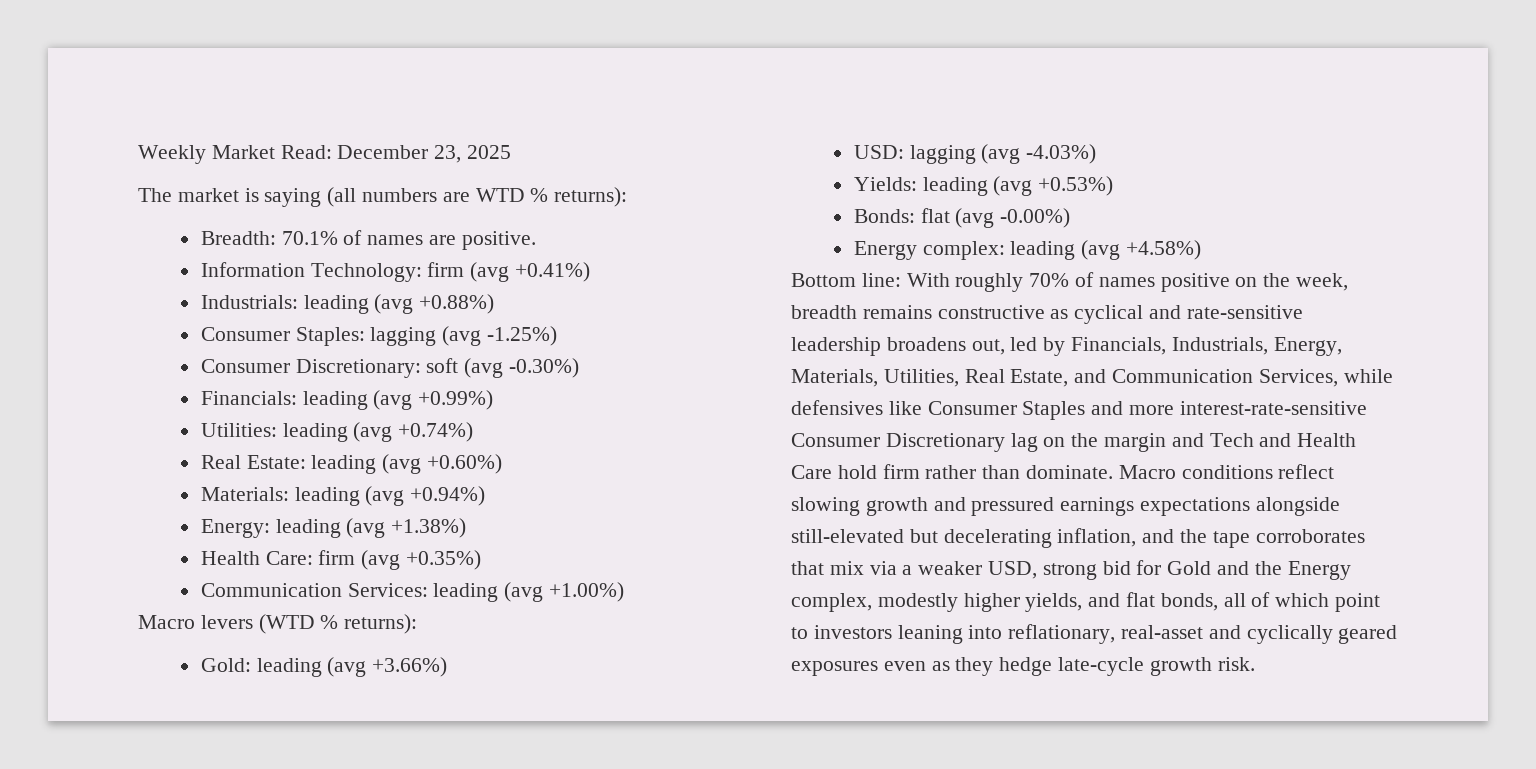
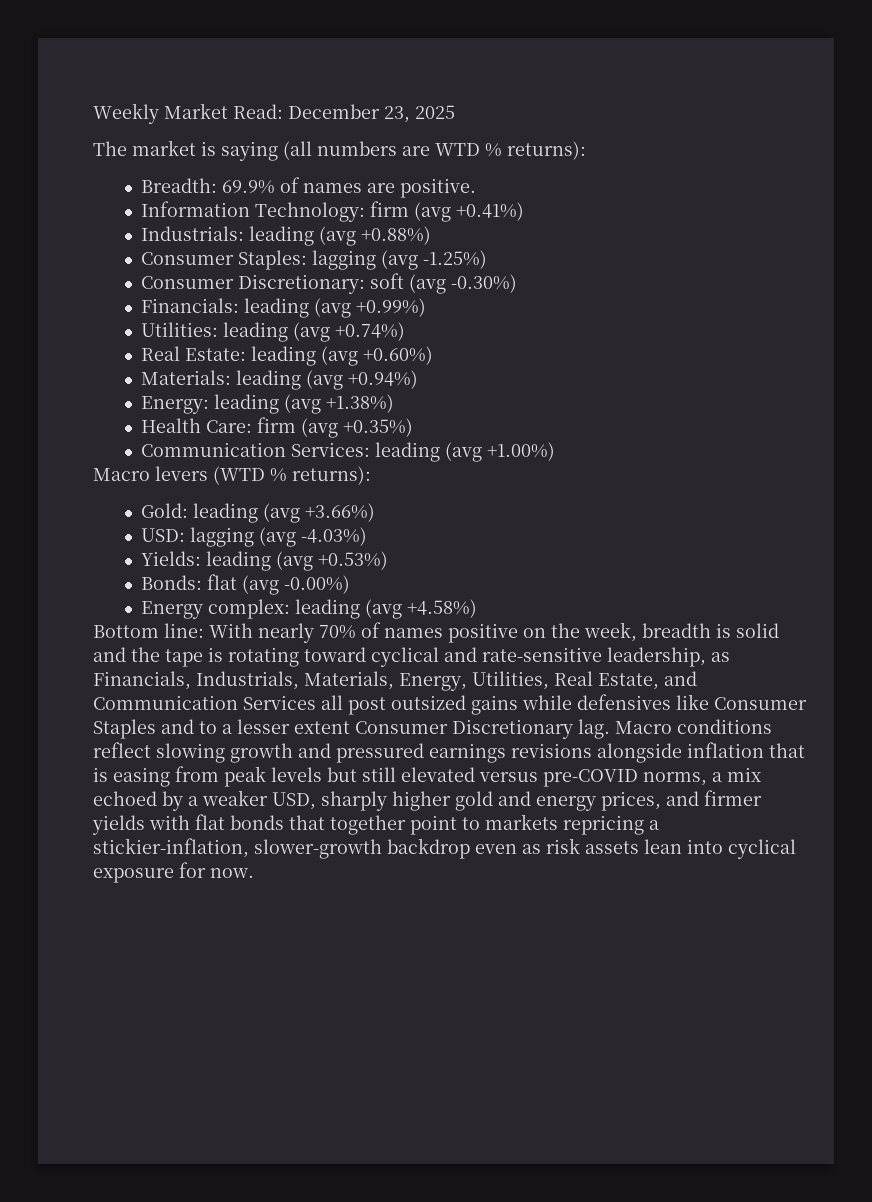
[281,231,338,245] 70.1% -> [221,180,275,194] 69.9%
[955,273,1024,292] roughly -> [258,623,314,643] nearly
[862,305,1303,324] [791,337,1342,356] [791,369,878,387] remains constructive as cyclical and rate-sensitive leadership broadens out, led by Financials, Industrials, Energy, Materials, -> [716,623,779,638] [93,647,730,667] [93,671,467,691] is solid and the tape is rotating toward cyclical and rate-sensitive leadership, as Financials, Industrials, Materials, Energy,
[1258,369,1338,387] Services, -> [243,695,518,715] Services all post outsized gains
[1129,401,1367,415] [791,433,1357,452] [791,464,1114,479] more interest-rate-sensitive Consumer Discretionary lag on the margin and Tech and Health Care hold firm rather than dominate. -> [199,719,610,739] to a lesser extent Consumer Discretionary lag.
[1140,497,1340,516] [791,528,1365,548] [791,560,1351,580] [791,592,1381,612] [791,624,1398,644] [791,657,1255,676] expectations alongside still-elevated but decelerating inflation, and the tape corroborates that mix via a weaker USD, strong bid for Gold and the Energy complex, modestly higher yields, and flat bonds, all of which point to investors leaning into reflationary, real-asset and cyclically geared exposures even as they hedge late-cycle growth risk. -> [511,742,805,763] [93,766,761,787] [93,790,762,811] [92,814,659,835] [93,838,796,859] [93,862,254,883] revisions alongside inflation that is easing from peak levels but still elevated versus pre-COVID norms, a mix echoed by a weaker USD, sharply higher gold and energy prices, and firmer yields with flat bonds that together point to markets repricing a stickier-inflation, slower-growth backdrop even as risk assets lean into cyclical exposure for now.

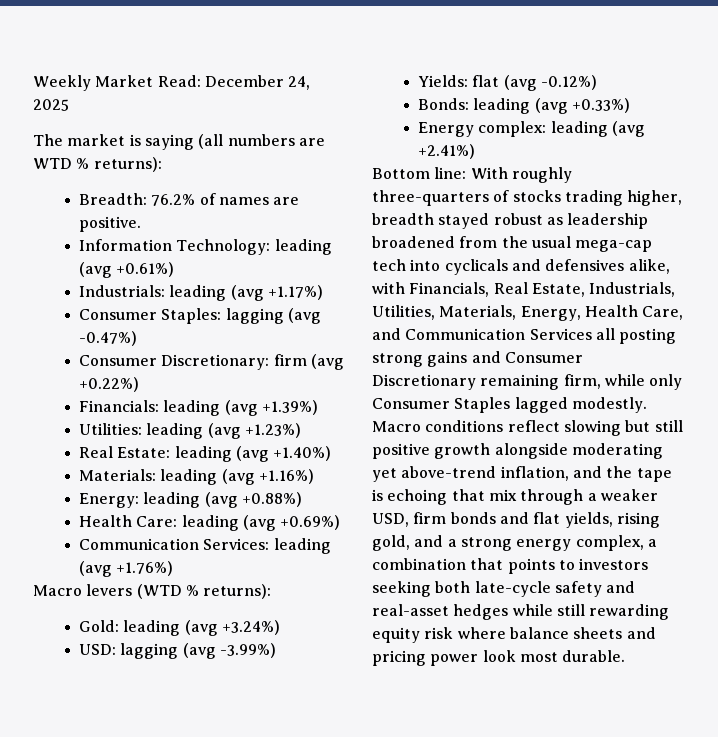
[384,106,410,123] 23, -> [288,76,311,90] 24,
[221,180,275,194] 69.9% -> [151,194,196,206] 76.2%
[369,201,524,222] firm (avg +0.41%) -> [274,239,332,255] [79,262,175,278] leading (avg +0.61%)
[360,226,431,245] +0.88%) -> [268,285,324,300] +1.17%)
[422,250,487,269] -1.25%) -> [79,331,138,346] -0.47%)
[369,273,517,294] soft (avg -0.30%) -> [273,354,345,370] [79,377,140,392] firm (avg +0.22%)
[355,298,426,317] +0.99%) -> [262,400,319,415] +1.39%)
[334,322,405,341] +0.74%) -> [245,423,302,438] +1.23%)
[362,346,433,365] +0.60%) -> [273,446,332,461] +1.40%)
[347,370,418,389] +0.94%) -> [259,469,315,484] +1.16%)
[325,394,394,413] +1.38%) -> [242,492,303,507] +0.88%)
[256,417,413,438] firm (avg +0.35%) -> [181,515,341,531] leading (avg +0.69%)
[486,442,555,461] +1.00%) -> [116,561,174,576] +1.76%)
[304,503,375,522] +3.66%) -> [222,620,281,635] +3.24%)
[300,527,367,546] -4.03%) -> [220,643,277,658] -3.99%)
[205,551,388,571] [140,574,350,595] leading (avg +0.53%) // Bonds: flat (avg -0.00%) -> [472,75,598,91] [418,98,631,114] flat (avg -0.12%) // Bonds: leading (avg +0.33%)
[406,599,477,618] +4.58%) -> [418,144,476,159] +2.41%)
[258,622,779,643] [93,647,730,667] [93,671,697,691] [93,694,807,715] [93,719,772,739] [93,742,805,763] [93,766,761,787] [93,790,762,811] [92,814,659,835] [93,838,796,859] [93,862,254,883] nearly 70% of names positive on the week, breadth is solid and the tape is rotating toward cyclical and rate-sensitive leadership, as Financials, Industrials, Materials, Energy, Utilities, Real Estate, and Communication Services all post outsized gains while defensives like Consumer Staples and to a lesser extent Consumer Discretionary lag. Macro conditions reflect slowing growth and pressured earnings revisions alongside inflation that is easing from peak levels but still elevated versus pre-COVID norms, a mix echoed by a weaker USD, sharply higher gold and energy prices, and firmer yields with flat bonds that together point to markets repricing a stickier-inflation, slower-growth backdrop even as risk assets lean into cyclical exposure for now. -> [511,167,572,183] [372,190,683,206] [372,213,649,229] [372,236,653,252] [372,259,670,275] [372,282,676,297] [372,305,684,321] [372,328,677,344] [372,351,583,367] [372,374,683,390] [372,397,647,413] [372,420,683,436] [372,443,663,459] [372,466,672,482] [372,489,658,505] [372,512,660,528] [372,535,657,551] [372,558,649,574] [372,581,636,597] [372,604,670,620] [372,627,656,643] [372,650,626,666] roughly three-quarters of stocks trading higher, breadth stayed robust as leadership broadened from the usual mega-cap tech into cyclicals and defensives alike, with Financials, Real Estate, Industrials, Utilities, Materials, Energy, Health Care, and Communication Services all posting strong gains and Consumer Discretionary remaining firm, while only Consumer Staples lagged modestly. Macro conditions reflect slowing but still positive growth alongside moderating yet above-trend inflation, and the tape is echoing that mix through a weaker USD, firm bonds and flat yields, rising gold, and a strong energy complex, a combination that points to investors seeking both late-cycle safety and real-asset hedges while still rewarding equity risk where balance sheets and pricing power look most durable.

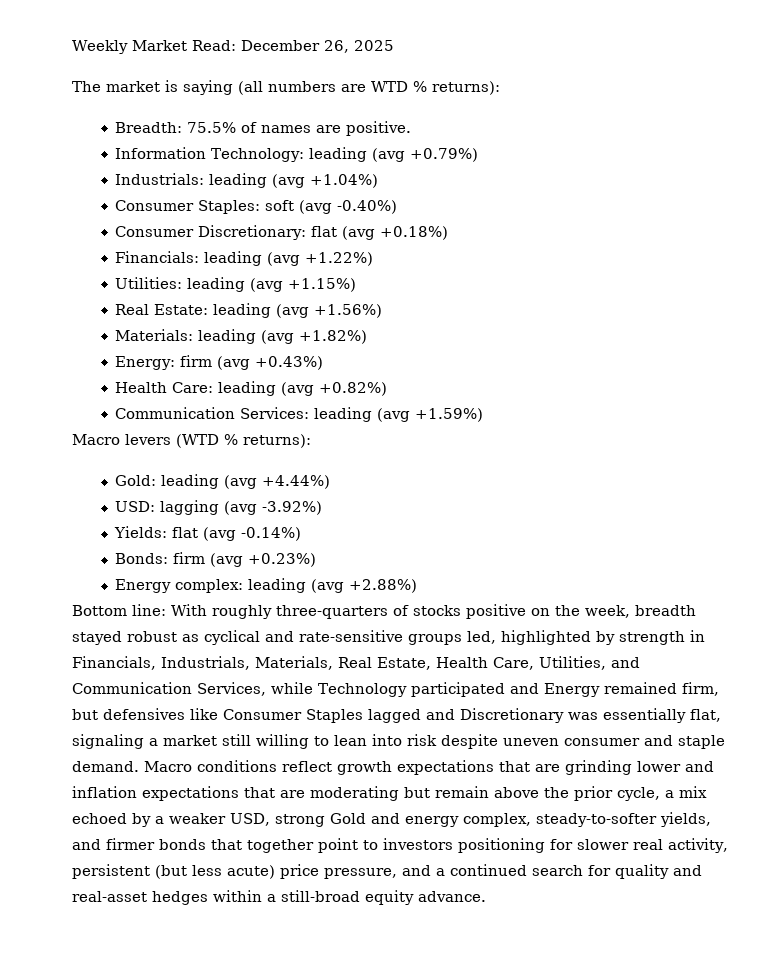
[288,76,311,90] 24, -> [323,40,349,53] 26,
[151,194,196,206] 76.2% -> [187,122,237,133] 75.5%
[116,262,175,277] +0.61%) -> [410,148,479,162] +0.79%)
[268,285,324,300] +1.17%) -> [310,174,379,188] +1.04%)
[225,308,322,324] [79,331,138,346] lagging (avg -0.47%) -> [265,200,398,214] soft (avg -0.40%)
[273,354,345,370] [79,377,140,392] firm (avg +0.22%) -> [311,226,449,240] flat (avg +0.18%)
[262,400,319,415] +1.39%) -> [305,252,374,266] +1.22%)
[245,423,302,438] +1.23%) -> [288,278,357,292] +1.15%)
[273,446,332,461] +1.40%) -> [314,304,383,318] +1.56%)
[259,469,315,484] +1.16%) -> [299,330,368,344] +1.82%)
[143,492,303,508] leading (avg +0.88%) -> [180,355,324,370] firm (avg +0.43%)
[280,515,341,530] +0.69%) -> [319,382,388,396] +0.82%)
[116,561,174,576] +1.76%) -> [415,408,484,422] +1.59%)
[222,620,281,635] +3.24%) -> [262,475,331,489] +4.44%)
[220,643,277,658] -3.99%) -> [262,501,323,515] -3.92%)
[541,75,598,90] -0.12%) -> [241,527,302,541] -0.14%)
[473,98,631,114] leading (avg +0.33%) -> [173,552,317,567] firm (avg +0.23%)
[418,144,476,159] +2.41%) -> [349,579,418,593] +2.88%)
[564,190,683,206] [372,213,649,229] [372,236,653,252] [372,259,670,275] [372,282,676,297] [372,305,581,321] trading higher, breadth stayed robust as leadership broadened from the usual mega-cap tech into cyclicals and defensives alike, with Financials, Real Estate, Industrials, Utilities, Materials, Energy, -> [466,604,696,619] [72,630,705,645] [72,656,431,670] positive on the week, breadth stayed robust as cyclical and rate-sensitive groups led, highlighted by strength in Financials, Industrials, Materials, Real Estate,
(684, 313) none -> [539,656,606,670] Utilities,
[529,328,677,344] [372,351,583,367] [372,374,683,390] [372,397,647,413] [372,420,683,436] [372,443,663,459] [372,466,672,482] [372,489,658,505] [372,512,660,528] [372,535,657,551] [372,558,649,574] [372,581,636,597] [372,604,670,620] [372,627,656,643] [372,650,626,666] Services all posting strong gains and Consumer Discretionary remaining firm, while only Consumer Staples lagged modestly. Macro conditions reflect slowing but still positive growth alongside moderating yet above-trend inflation, and the tape is echoing that mix through a weaker USD, firm bonds and flat yields, rising gold, and a strong energy complex, a combination that points to investors seeking both late-cycle safety and real-asset hedges while still rewarding equity risk where balance sheets and pricing power look most durable. -> [197,682,719,697] [72,708,721,723] [72,734,725,749] [72,760,714,775] [72,786,707,801] [72,812,711,827] [72,838,728,853] [72,864,702,879] [72,890,486,905] Services, while Technology participated and Energy remained firm, but defensives like Consumer Staples lagged and Discretionary was essentially flat, signaling a market still willing to lean into risk despite uneven consumer and staple demand. Macro conditions reflect growth expectations that are grinding lower and inflation expectations that are moderating but remain above the prior cycle, a mix echoed by a weaker USD, strong Gold and energy complex, steady-to-softer yields, and firmer bonds that together point to investors positioning for slower real activity, persistent (but less acute) price pressure, and a continued search for quality and real-asset hedges within a still-broad equity advance.

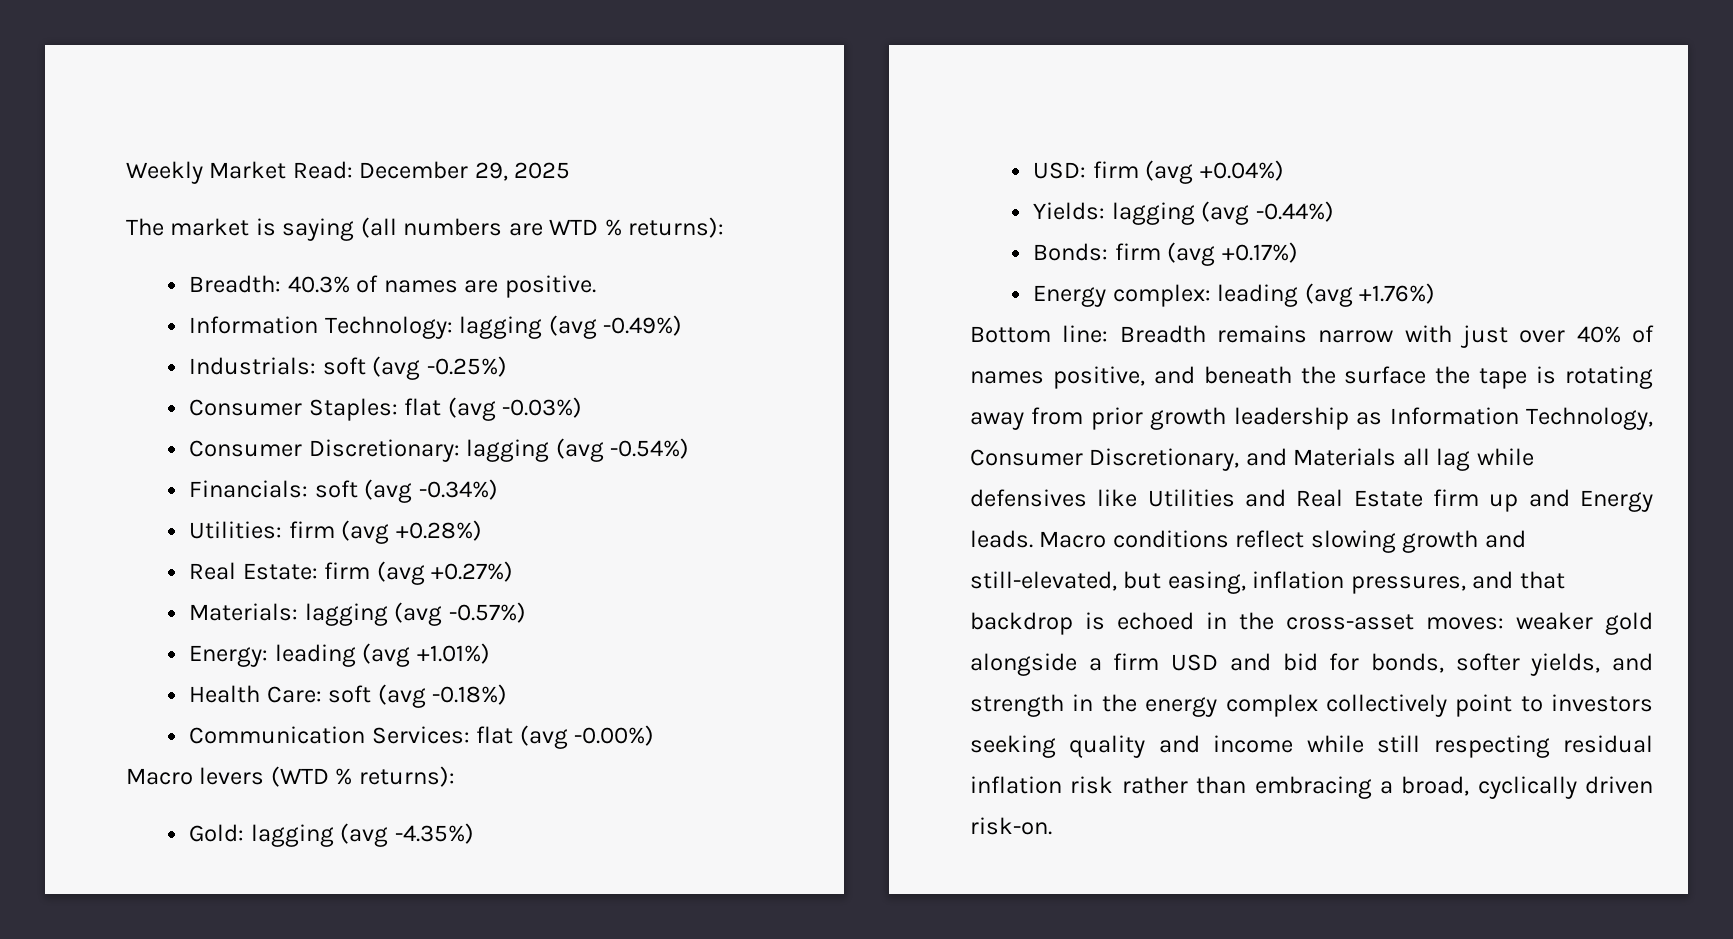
[323,40,349,53] 26, -> [474,162,508,181] 29,
[187,122,237,133] 75.5% -> [287,276,350,293] 40.3%
[309,147,479,162] [115,173,379,188] leading (avg +0.79%) // Industrials: leading (avg +1.04%) -> [459,315,683,339] [189,356,507,380] lagging (avg -0.49%) // Industrials: soft (avg -0.25%)
[265,200,398,214] soft (avg -0.40%) -> [404,397,583,421] flat (avg -0.03%)
[311,226,449,240] [115,251,374,266] [115,277,357,292] [115,303,383,318] [115,329,368,344] [115,355,324,370] flat (avg +0.18%) // Financials: leading (avg +1.22%) // Utilities: leading (avg +1.15%) // Real Estate: leading (avg +1.56%) // Materials: leading (avg +1.82%) // Energy: firm (avg +0.43%) -> [466,438,690,462] [189,479,498,503] [189,520,482,544] [189,561,514,585] [189,602,526,626] [189,643,490,667] lagging (avg -0.54%) // Financials: soft (avg -0.34%) // Utilities: firm (avg +0.28%) // Real Estate: firm (avg +0.27%) // Materials: lagging (avg -0.57%) // Energy: leading (avg +1.01%)
[218,381,388,396] leading (avg +0.82%) -> [328,684,508,708] soft (avg -0.18%)
[314,407,484,422] leading (avg +1.59%) -> [476,725,655,749] flat (avg -0.00%)
[161,474,331,489] [115,500,323,515] [114,526,302,541] leading (avg +4.44%) // USD: lagging (avg -3.92%) // Yields: flat (avg -0.14%) -> [250,823,474,847] [1033,160,1284,184] [1033,201,1334,225] lagging (avg -4.35%) // USD: firm (avg +0.04%) // Yields: lagging (avg -0.44%)
[248,553,317,567] +0.23%) -> [1221,242,1298,263] +0.17%)
[349,579,418,593] +2.88%) -> [1359,283,1436,304] +1.76%)
[171,604,696,619] [72,630,705,645] [72,656,640,670] [72,682,719,697] [72,708,721,723] [72,734,725,749] [72,760,714,775] [72,786,707,801] [72,812,711,827] [72,838,728,853] [72,864,702,879] [72,890,486,905] With roughly three-quarters of stocks positive on the week, breadth stayed robust as cyclical and rate-sensitive groups led, highlighted by strength in Financials, Industrials, Materials, Real Estate, Health Care, Utilities, and Communication Services, while Technology participated and Energy remained firm, but defensives like Consumer Staples lagged and Discretionary was essentially flat, signaling a market still willing to lean into risk despite uneven consumer and staple demand. Macro conditions reflect growth expectations that are grinding lower and inflation expectations that are moderating but remain above the prior cycle, a mix echoed by a weaker USD, strong Gold and energy complex, steady-to-softer yields, and firmer bonds that together point to investors positioning for slower real activity, persistent (but less acute) price pressure, and a continued search for quality and real-asset hedges within a still-broad equity advance. -> [1119,325,1654,348] [970,366,1653,389] [970,407,1653,430] [970,448,1534,471] [970,489,1653,512] [970,530,1526,553] [970,571,1565,594] [970,612,1653,635] [970,653,1653,676] [970,694,1653,717] [970,735,1653,758] [970,776,1653,799] [970,817,1052,835] Breadth remains narrow with just over 40% of names positive, and beneath the surface the tape is rotating away from prior growth leadership as Information Technology, Consumer Discretionary, and Materials all lag while defensives like Utilities and Real Estate firm up and Energy leads. Macro conditions reflect slowing growth and still-elevated, but easing, inflation pressures, and that backdrop is echoed in the cross-asset moves: weaker gold alongside a firm USD and bid for bonds, softer yields, and strength in the energy complex collectively point to investors seeking quality and income while still respecting residual inflation risk rather than embracing a broad, cyclically driven risk-on.

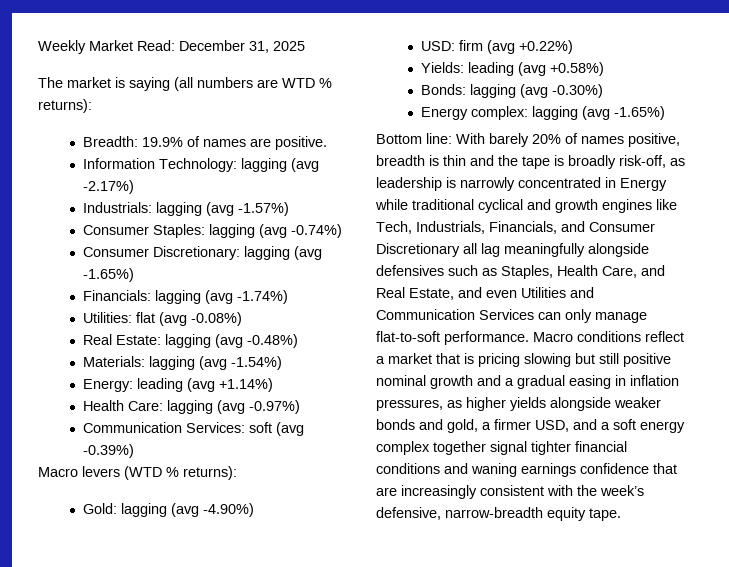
[474,162,508,181] 29, -> [249,41,269,53] 31,
[287,276,350,293] 40.3% -> [141,137,183,147] 19.9%
[603,315,683,336] -0.49%) -> [82,180,134,194] -2.17%)
[322,356,507,380] soft (avg -0.25%) -> [155,202,289,216] lagging (avg -1.57%)
[404,397,583,421] flat (avg -0.03%) -> [208,224,342,238] lagging (avg -0.74%)
[610,438,690,459] -0.54%) -> [82,268,134,282] -1.65%)
[314,479,498,503] [189,520,482,544] soft (avg -0.34%) // Utilities: firm (avg +0.28%) -> [154,290,288,304] [82,312,242,326] lagging (avg -1.74%) // Utilities: flat (avg -0.08%)
[324,561,514,585] firm (avg +0.27%) -> [164,334,298,348] lagging (avg -0.48%)
[448,602,526,623] -0.57%) -> [230,356,282,370] -1.54%)
[416,643,490,664] +1.01%) -> [218,378,273,392] +1.14%)
[328,684,508,708] soft (avg -0.18%) -> [166,400,300,414] lagging (avg -0.97%)
[476,725,655,749] flat (avg -0.00%) -> [248,422,304,436] [82,444,134,458] soft (avg -0.39%)
[394,823,474,844] -4.35%) -> [202,503,254,517] -4.90%)
[1199,160,1284,181] +0.04%) -> [518,40,573,54] +0.22%)
[1111,201,1334,225] [1033,242,1298,266] lagging (avg -0.44%) // Bonds: firm (avg +0.17%) -> [467,62,604,76] [420,84,603,98] leading (avg +0.58%) // Bonds: lagging (avg -0.30%)
[1217,283,1436,307] leading (avg +1.76%) -> [531,106,665,120] lagging (avg -1.65%)
[1119,325,1654,348] [970,366,1653,389] [970,407,1653,430] [970,448,1534,471] [970,489,1653,512] [970,530,1526,553] [970,571,1565,594] [970,612,1653,635] [970,653,1653,676] [970,694,1653,717] [970,735,1653,758] [970,776,1653,799] [970,817,1052,835] Breadth remains narrow with just over 40% of names positive, and beneath the surface the tape is rotating away from prior growth leadership as Information Technology, Consumer Discretionary, and Materials all lag while defensives like Utilities and Real Estate firm up and Energy leads. Macro conditions reflect slowing growth and still-elevated, but easing, inflation pressures, and that backdrop is echoed in the cross-asset moves: weaker gold alongside a firm USD and bid for bonds, softer yields, and strength in the energy complex collectively point to investors seeking quality and income while still respecting residual inflation risk rather than embracing a broad, cyclically driven risk-on. -> [456,133,680,147] [376,155,685,169] [376,177,667,191] [375,199,677,213] [376,221,655,234] [376,243,649,257] [376,265,665,279] [376,287,594,300] [376,309,647,323] [376,331,684,345] [376,353,671,367] [376,375,679,389] [376,397,661,411] [376,419,685,433] [376,441,627,455] [376,463,677,477] [376,485,644,499] [376,507,621,521] With barely 20% of names positive, breadth is thin and the tape is broadly risk-off, as leadership is narrowly concentrated in Energy while traditional cyclical and growth engines like Tech, Industrials, Financials, and Consumer Discretionary all lag meaningfully alongside defensives such as Staples, Health Care, and Real Estate, and even Utilities and Communication Services can only manage flat-to-soft performance. Macro conditions reflect a market that is pricing slowing but still positive nominal growth and a gradual easing in inflation pressures, as higher yields alongside weaker bonds and gold, a firmer USD, and a soft energy complex together signal tighter financial conditions and waning earnings confidence that are increasingly consistent with the week’s defensive, narrow-breadth equity tape.

